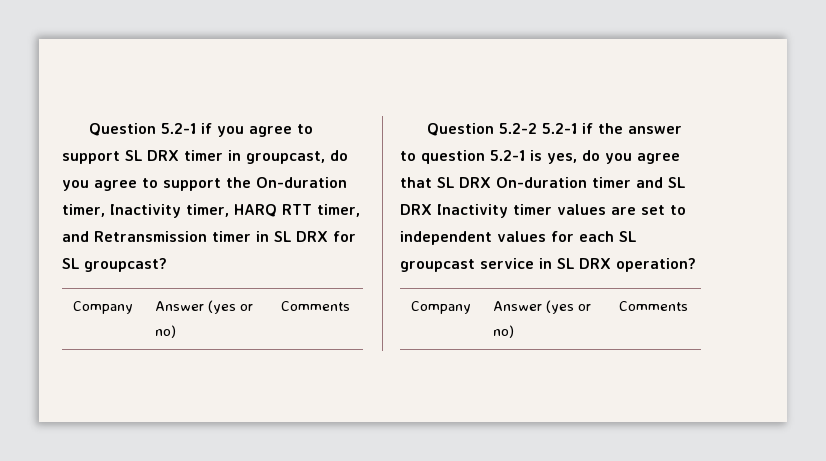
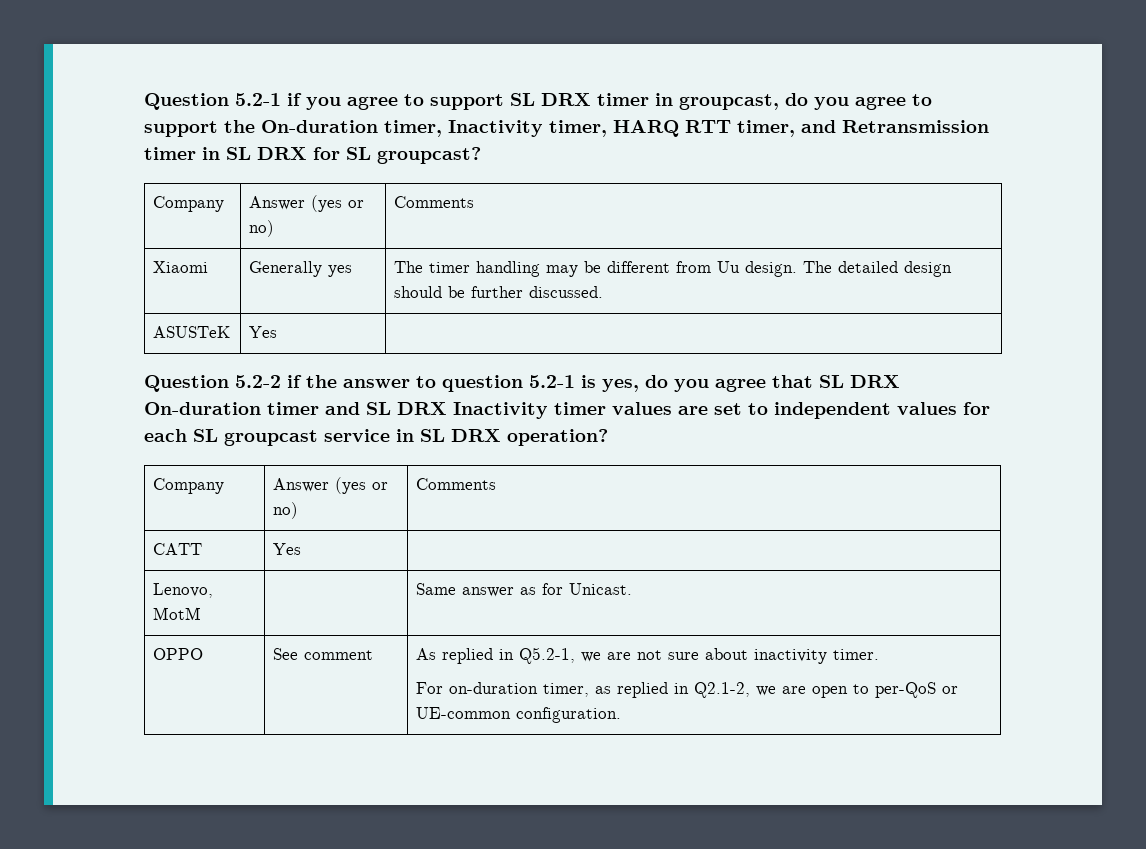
(350, 306) none -> [153,261,209,273] [249,261,353,277] [394,261,953,277] [394,286,604,298] [153,326,231,338] [249,326,278,338] // Xiaomi | Generally yes | The timer handling may be different from Uu design. The detailed design should be further discussed. // ASUSTeK | Yes |
[542,123,578,134] 5.2-1 -> (281, 381) none
(688, 306) none -> [153,543,203,555] [273,543,302,555] [153,583,214,598] [153,607,202,620] [416,583,633,597] [153,648,204,660] [273,648,374,660] [416,647,880,664] [416,682,959,698] [416,707,622,723] // CATT | Yes | // Lenovo, MotM | | Same answer as for Unicast. // OPPO | See comment | As replied in Q5.2-1, we are not sure about inactivity timer. // For on-duration timer, as replied in Q2.1-2, we are open to per-QoS or UE-common configuration.

